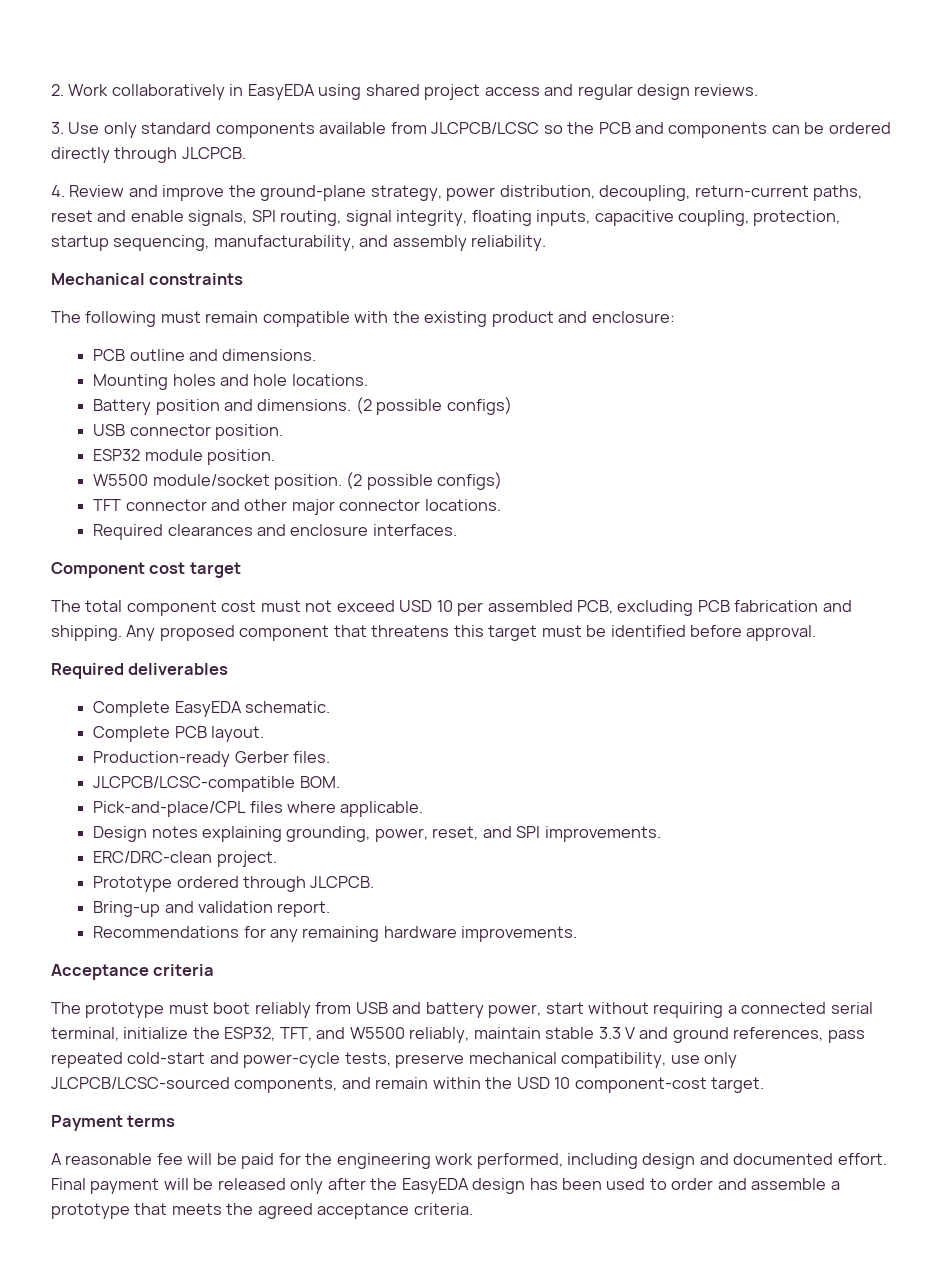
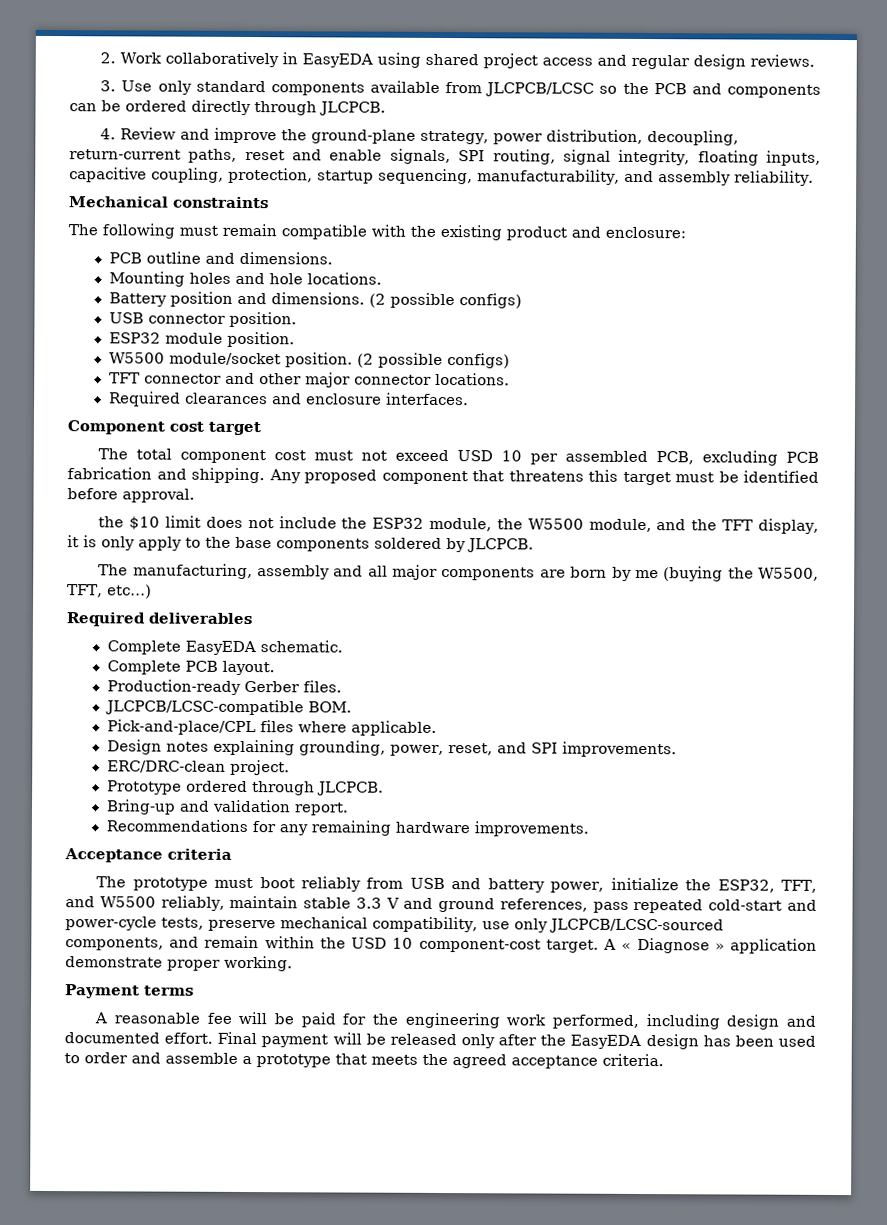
(817, 633) none -> [98,515,820,534] [67,535,534,553] [98,563,819,582] [67,584,152,599] // the $10 limit does not include the ESP32 module, the W5500 module, and the TFT display, it is only apply to the base components soldered by JLCPCB. // The manufacturing, assembly and all major components are born by me (buying the W5500, TFT, etc…)
[545,1002,873,1018] [51,1027,119,1041] start without requiring a connected serial terminal, -> (605, 887) none
(765, 1085) none -> [603,937,818,954] [65,955,293,972] A « Diagnose » application demonstrate proper working.

